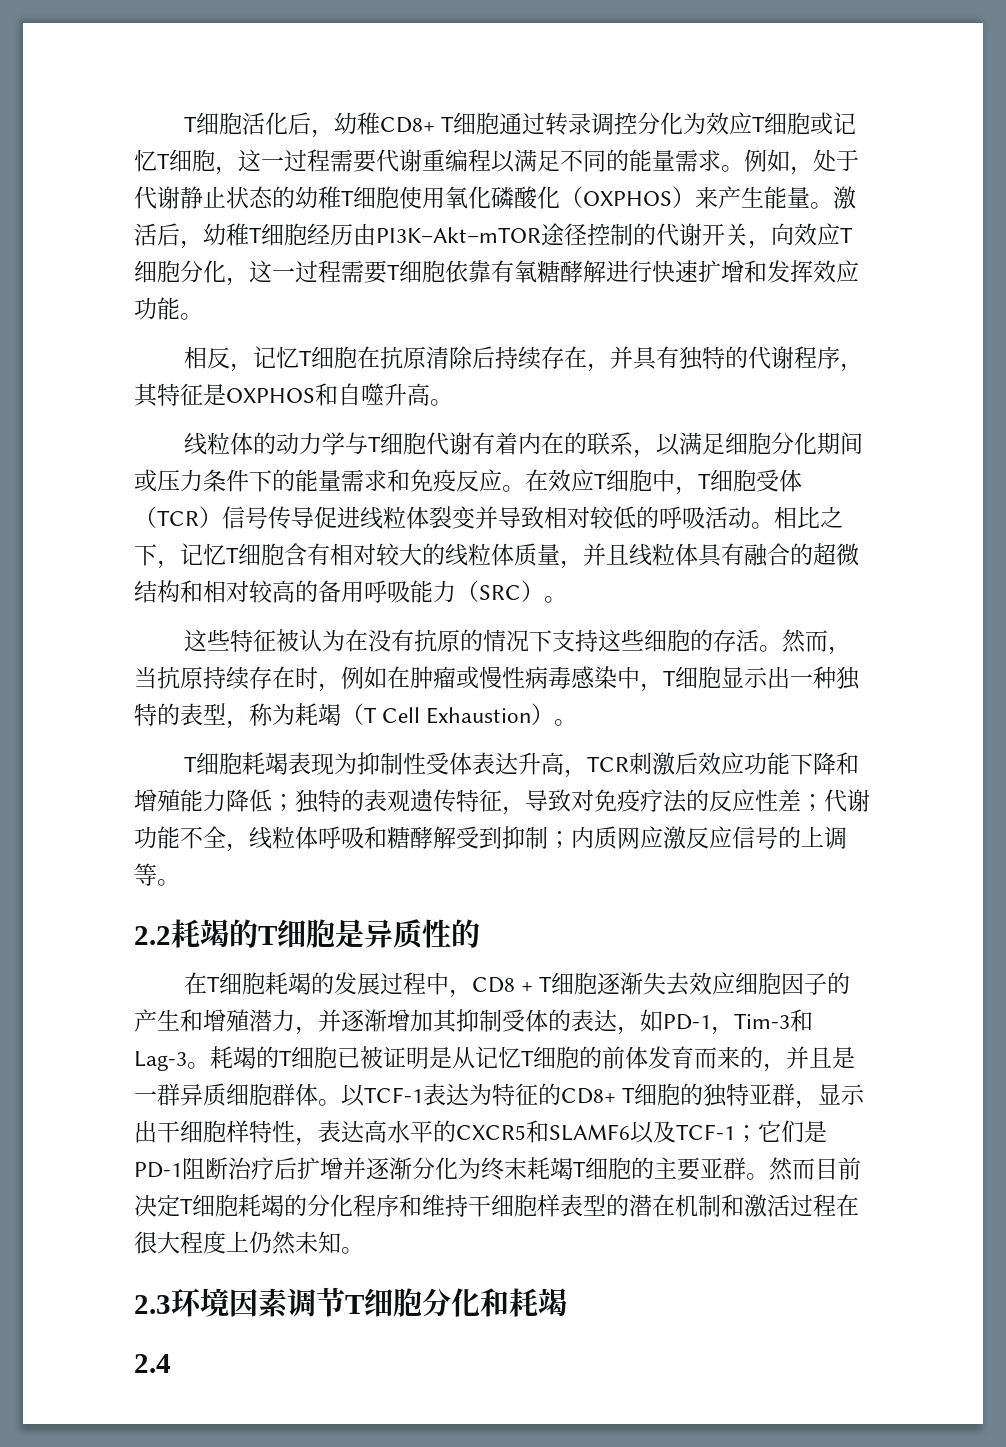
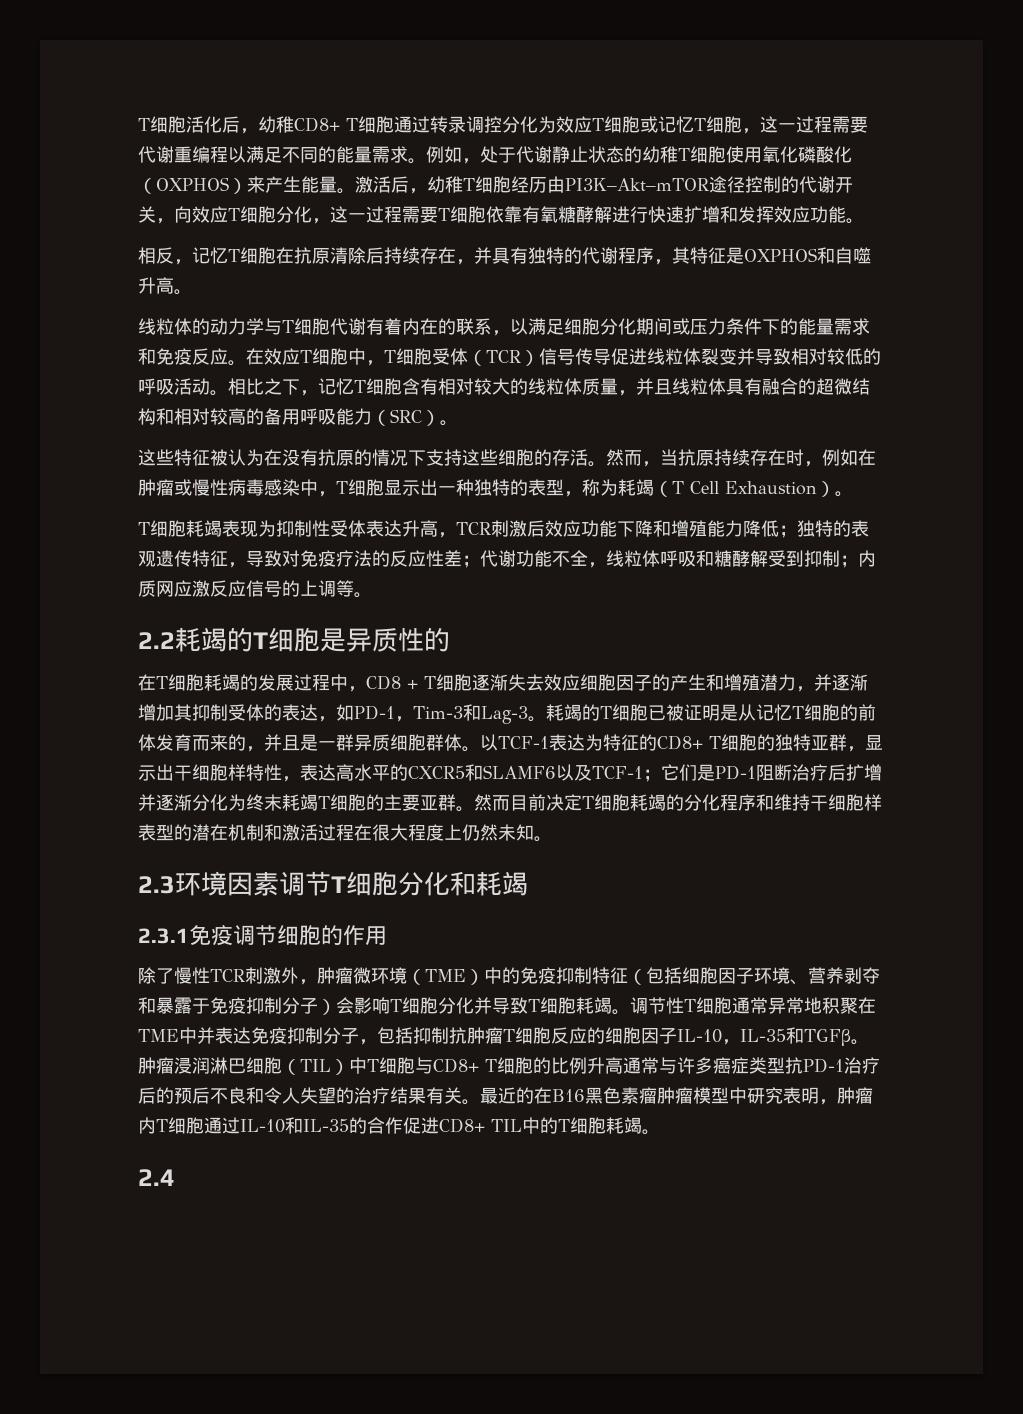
(567, 1302) none -> [138,925,387,946] [138,967,880,985] [138,997,876,1015] [138,1027,869,1046] [138,1057,880,1075] [138,1087,873,1105] [138,1117,660,1135] // 2.3.1免疫调节细胞的作用 // 除了慢性TCR刺激外，肿瘤微环境（TME）中的免疫抑制特征（包括细胞因子环境、营养剥夺和暴露于免疫抑制分子）会影响T细胞分化并导致T细胞耗竭。调节性T细胞通常异常地积聚在TME中并表达免疫抑制分子，包括抑制抗肿瘤T细胞反应的细胞因子IL-10，IL-35和TGFβ。肿瘤浸润淋巴细胞（TIL）中T细胞与CD8+ T细胞的比例升高通常与许多癌症类型抗PD-1治疗后的预后不良和令人失望的治疗结果有关。最近的在B16黑色素瘤肿瘤模型中研究表明，肿瘤内T细胞通过IL-10和IL-35的合作促进CD8+ TIL中的T细胞耗竭。

